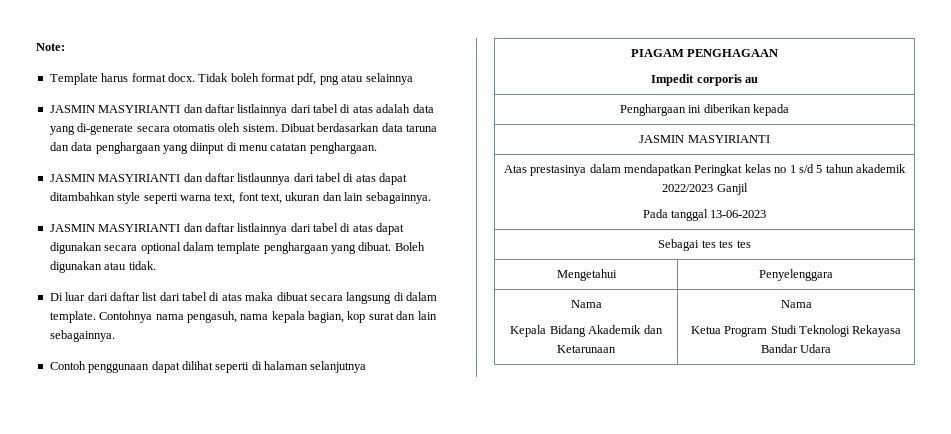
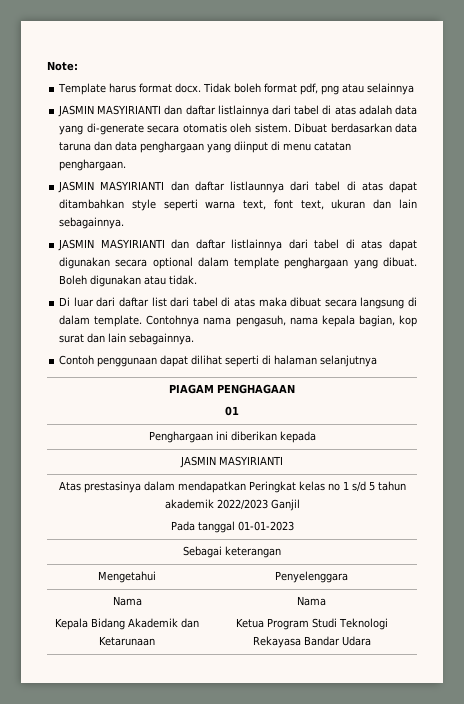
[651,74,758,86] Impedit corporis au -> [225,406,239,416] 01
[710,210,767,218] 13-06-2023 -> [237,521,294,531] 01-01-2023
[701,240,751,248] tes tes tes -> [225,546,281,558] keterangan

